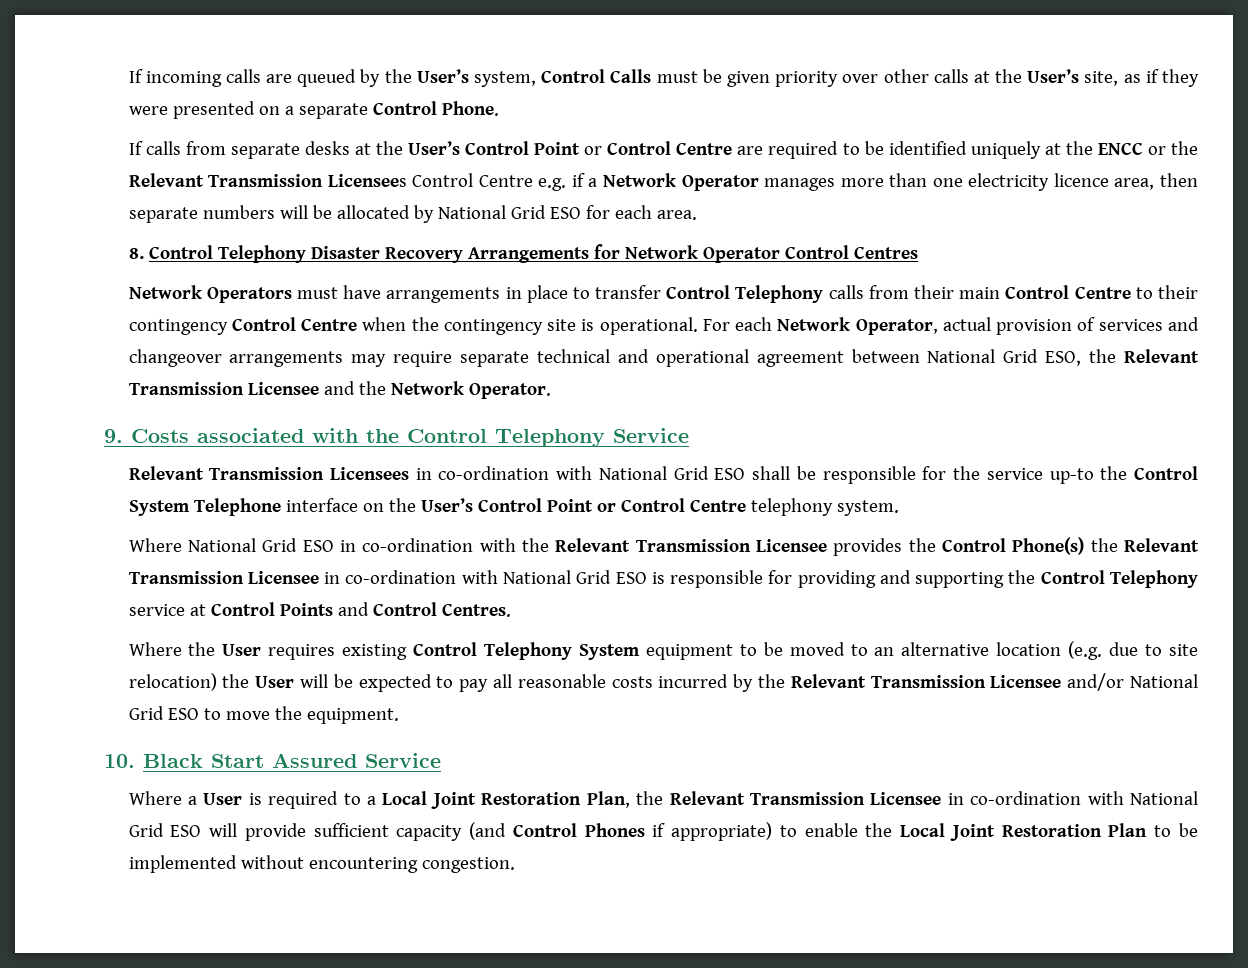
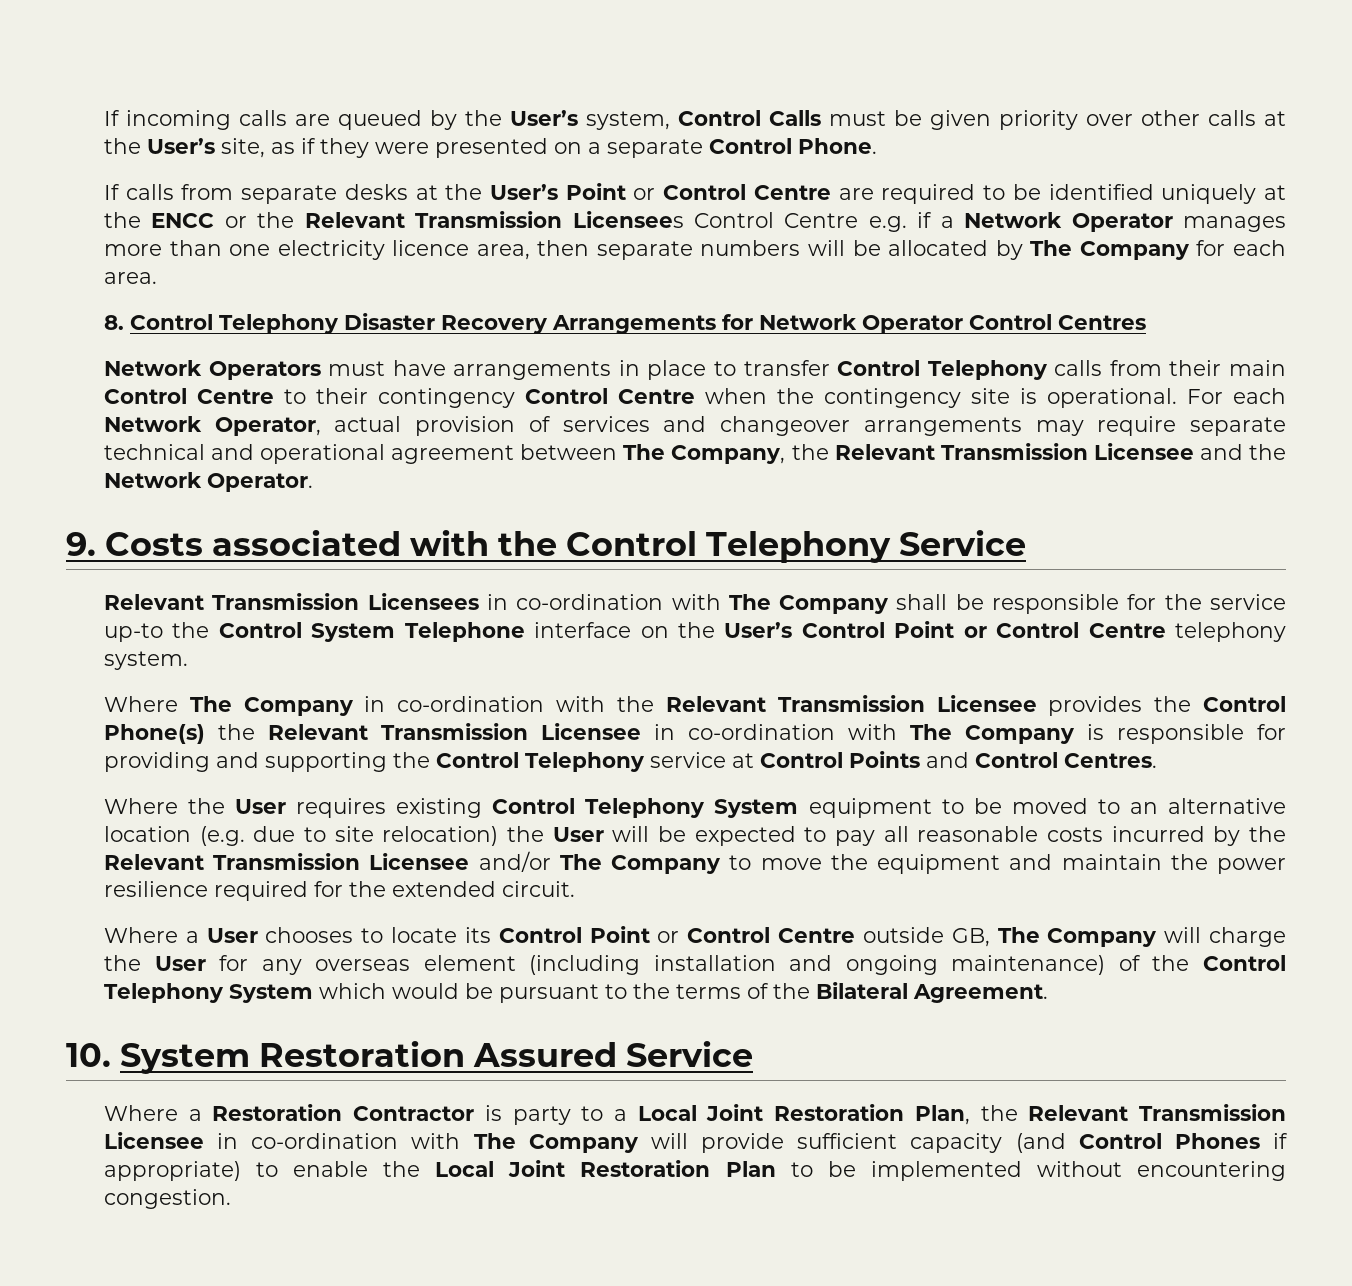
[465,141,530,155] Control -> (559, 192) none
[437,205,581,219] National Grid ESO -> [1030,240,1190,260] The Company
[927,349,1082,366] National Grid ESO, -> [623,444,786,464] The Company,
[598,466,746,480] National Grid ESO -> [728,594,890,614] The Company
[187,538,334,552] National Grid ESO -> [189,696,354,716] The Company
[502,570,647,584] National Grid ESO -> [909,724,1075,744] The Company
[1130,674,1198,688] [128,706,399,724] National Grid ESO to move the equipment. -> [559,854,1286,874] [103,881,575,901] [103,926,1286,947] [103,955,1287,975] [103,982,1048,1003] The Company to move the equipment and maintain the power resilience required for the extended circuit. // Where a User chooses to locate its Control Point or Control Centre outside GB, The Company will charge the User for any overseas element (including installation and ongoing maintenance) of the Control Telephony System which would be pursuant to the terms of the Bilateral Agreement.
[143,754,264,768] Black Start -> [120,1041,466,1074] System Restoration
[203,791,339,809] User is required -> [212,1104,571,1125] Restoration Contractor is party
[1130,791,1198,805] [128,823,202,837] National Grid ESO -> [473,1133,639,1153] The Company

